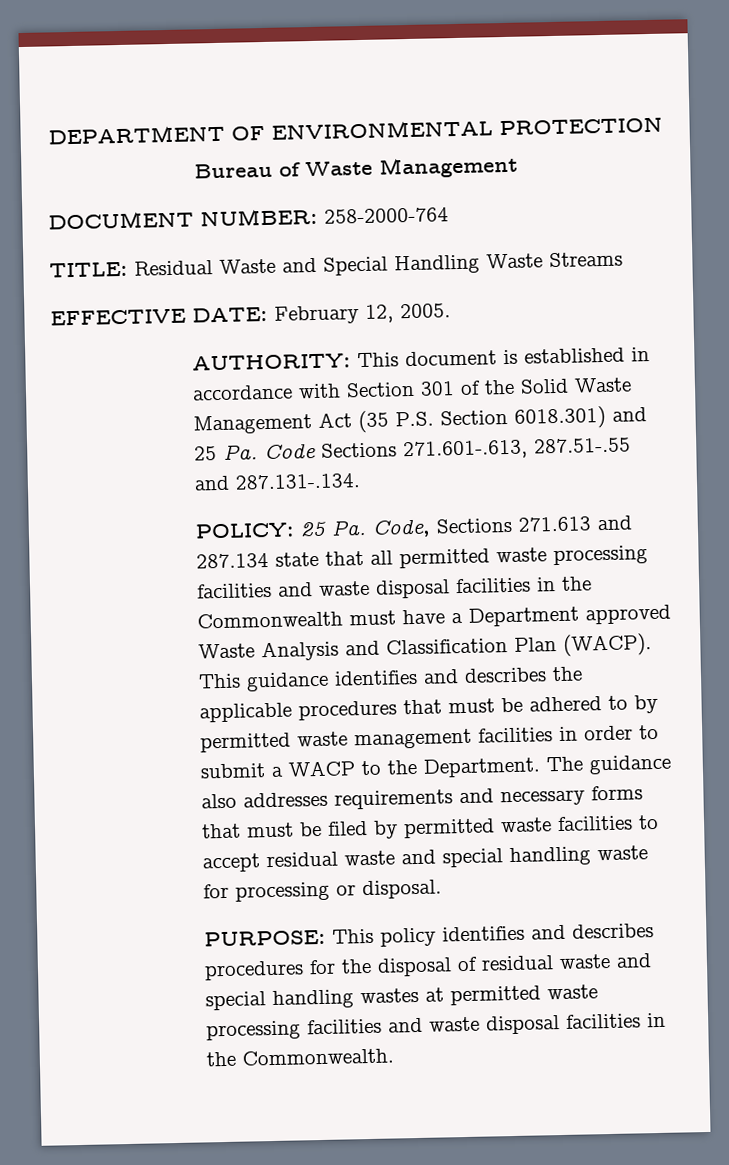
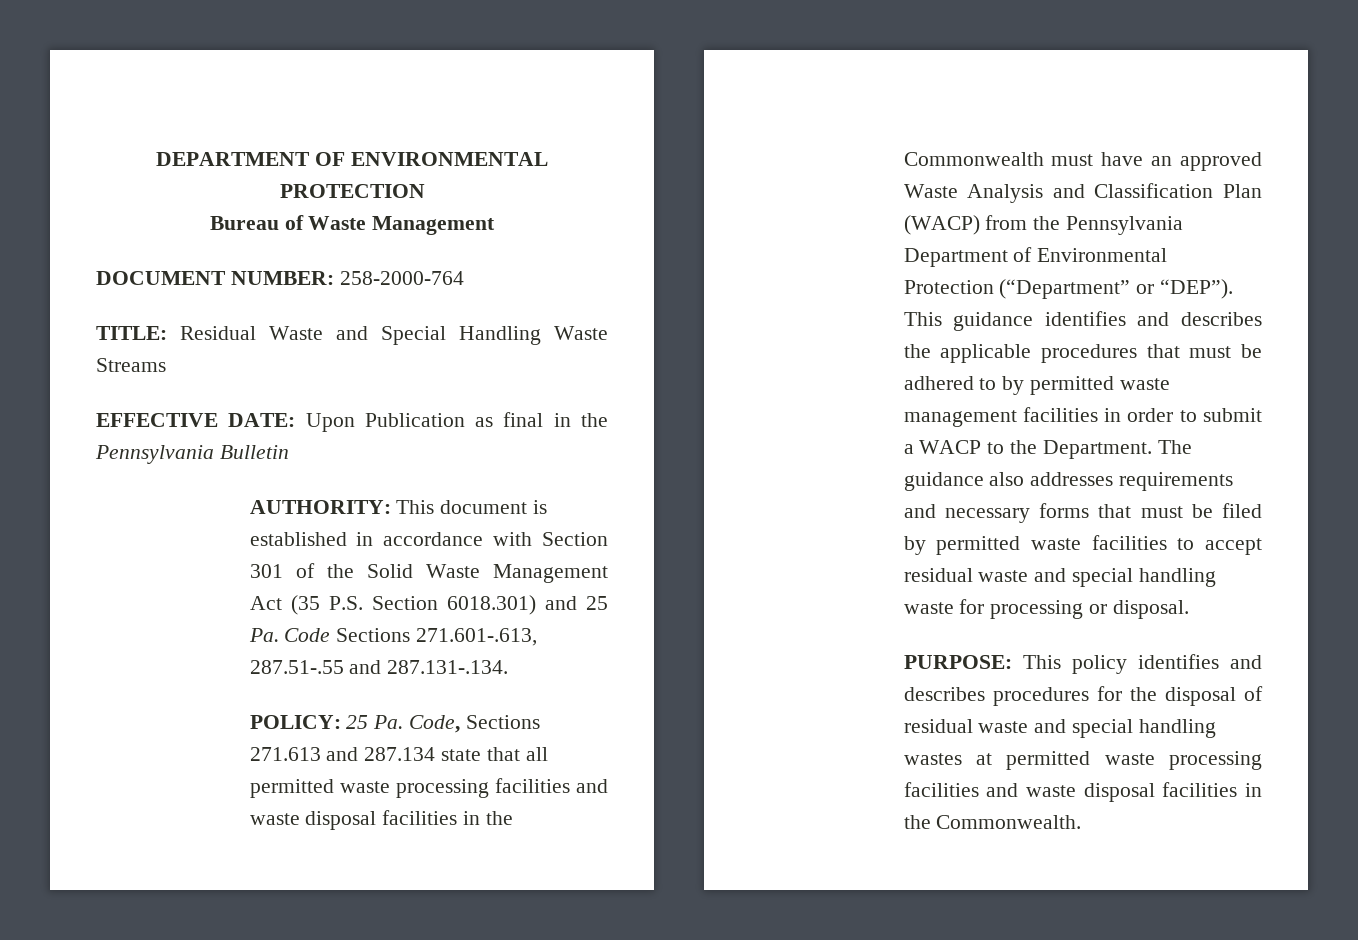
[274,303,451,325] February 12, 2005. -> [305,412,608,432] [95,445,289,464] Upon Publication as final in the Pennsylvania Bulletin
[450,606,579,627] a Department -> [1151,156,1173,166] an
[562,633,652,657] (WACP). -> [903,215,1184,235] [903,247,1168,267] [903,279,1234,299] (WACP) from the Pennsylvania Department of Environmental Protection (“Department” or “DEP”).

